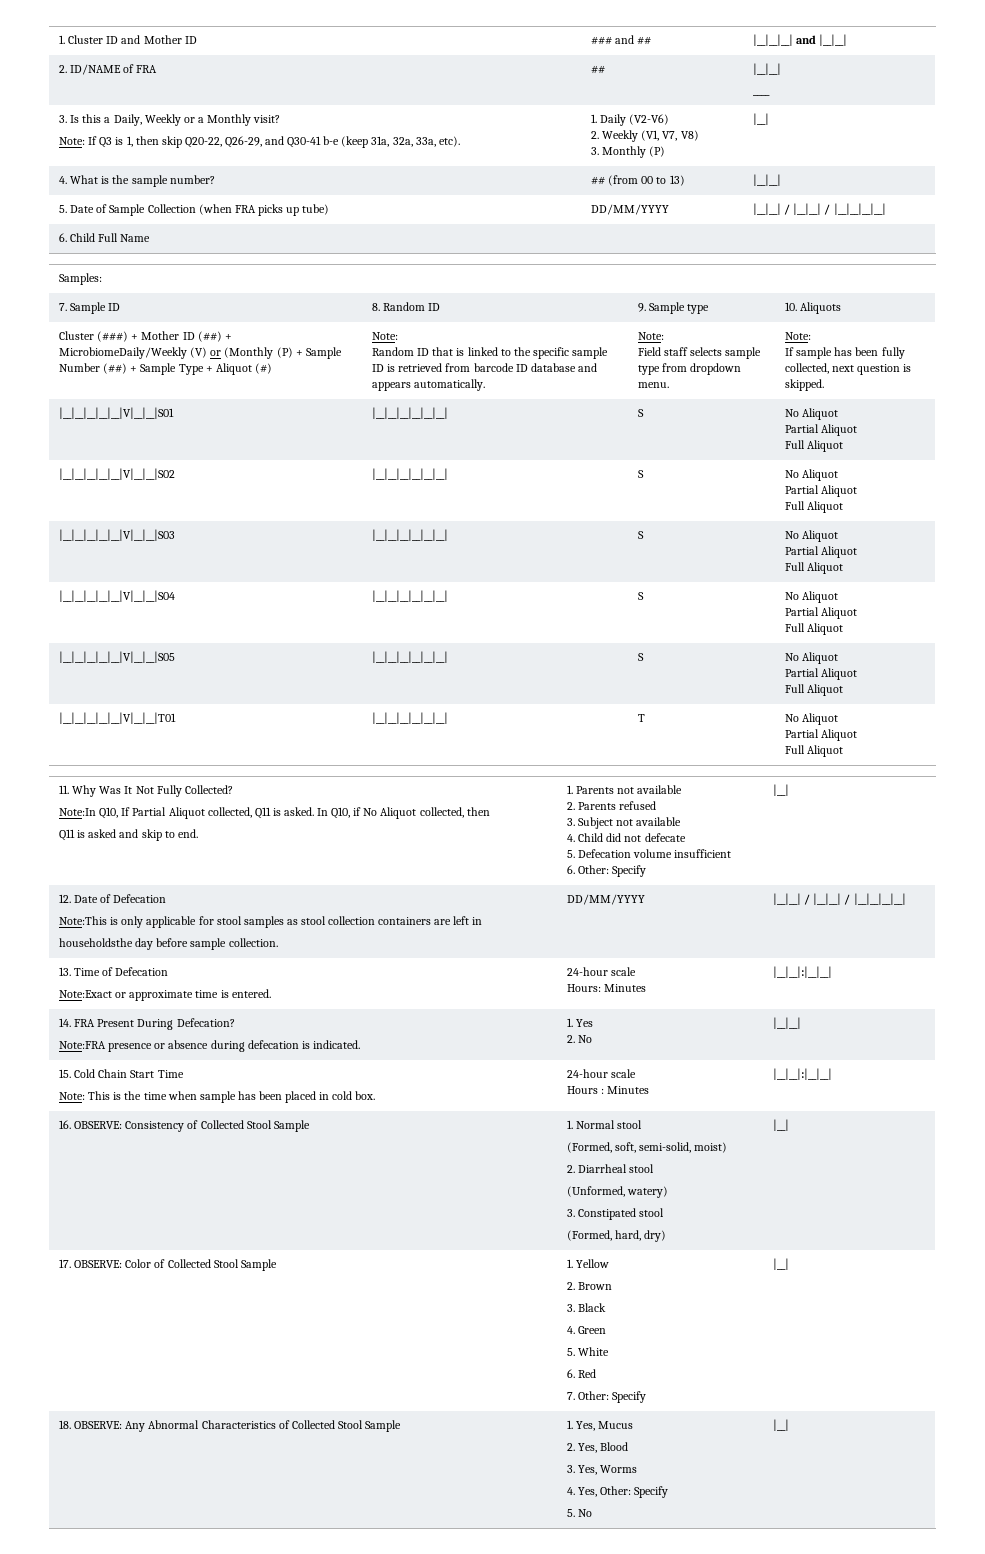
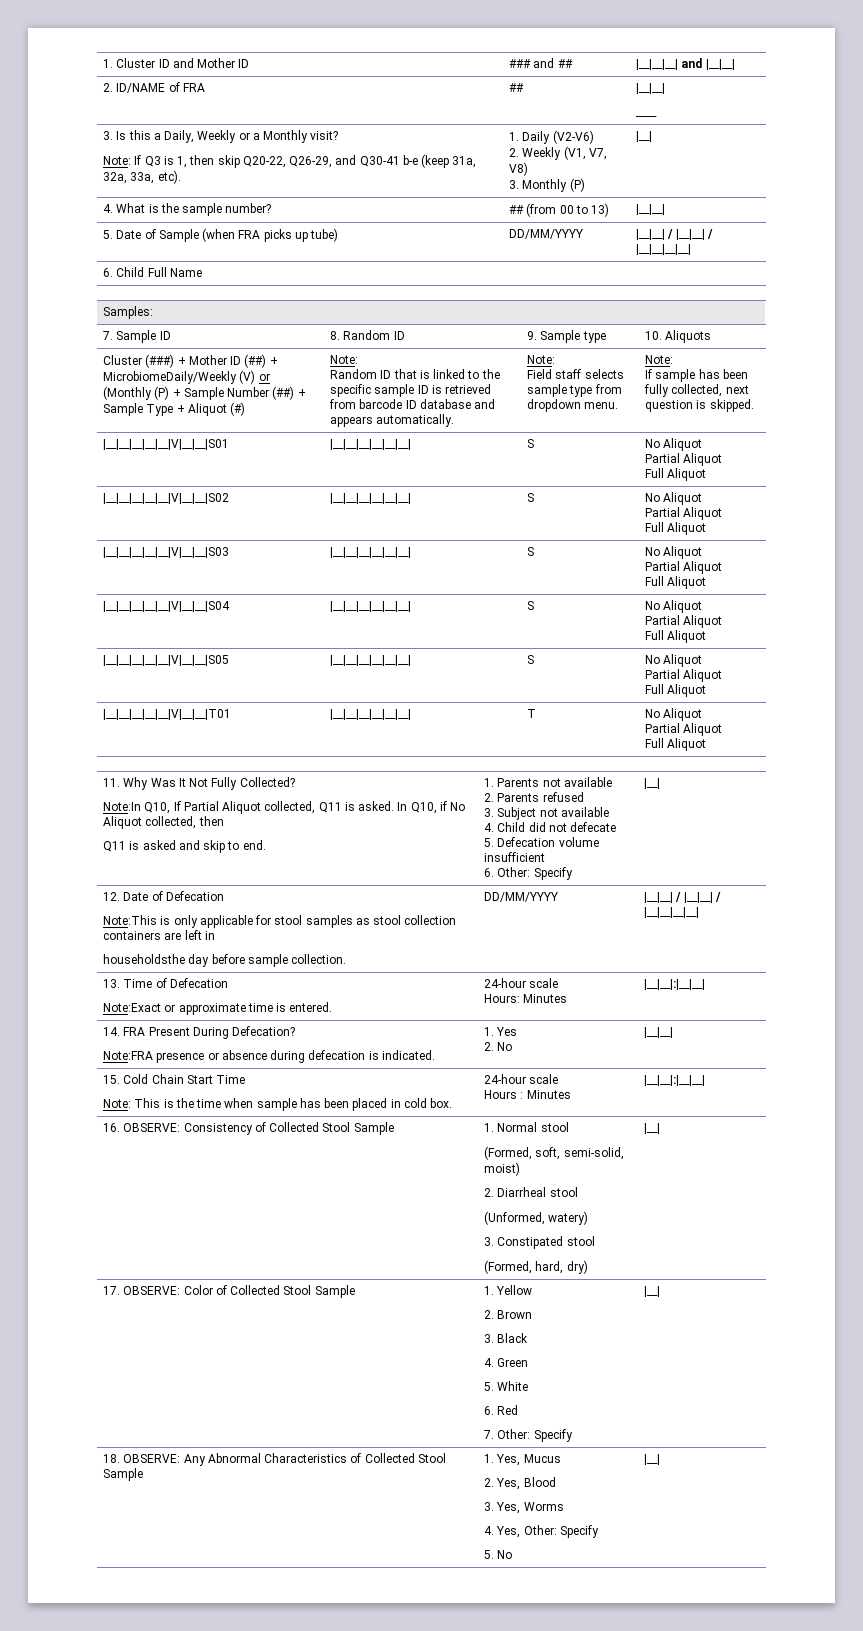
[147,204,196,213] Collection -> (199, 235) none

